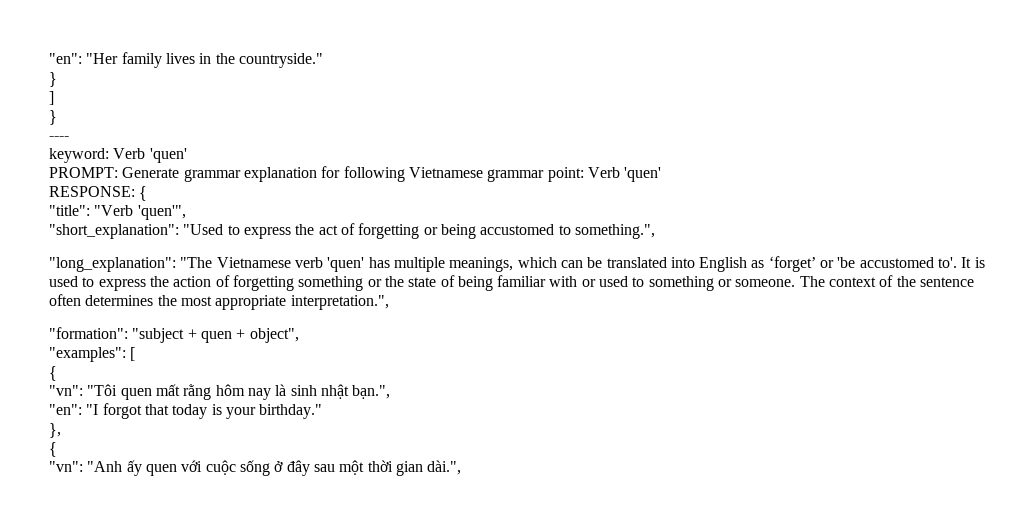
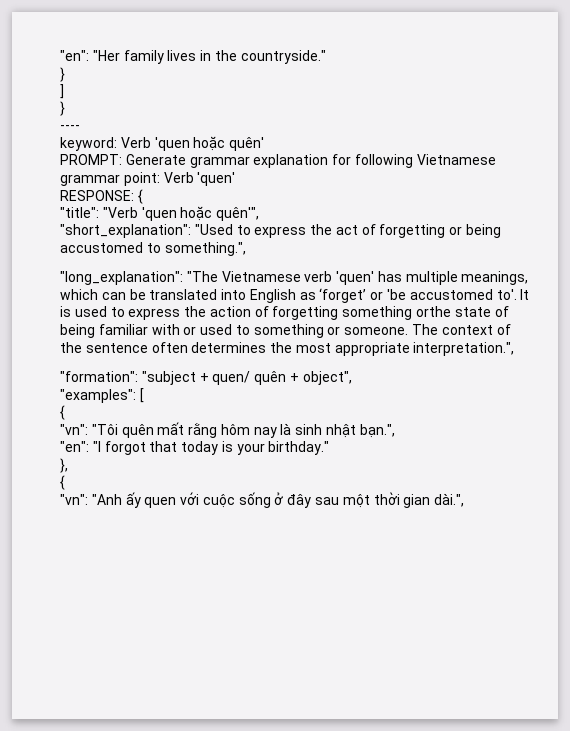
[149,148,187,163] 'quen' -> [154,136,265,151] 'quen hoặc quên'
[137,205,186,220] 'quen'", -> [141,206,260,221] 'quen hoặc quên'",
[367,276,404,287] or the -> [416,306,452,317] orthe
[200,331,232,343] quen -> [212,371,287,385] quen/ quên
[120,388,152,400] quen -> [121,424,154,438] quên

